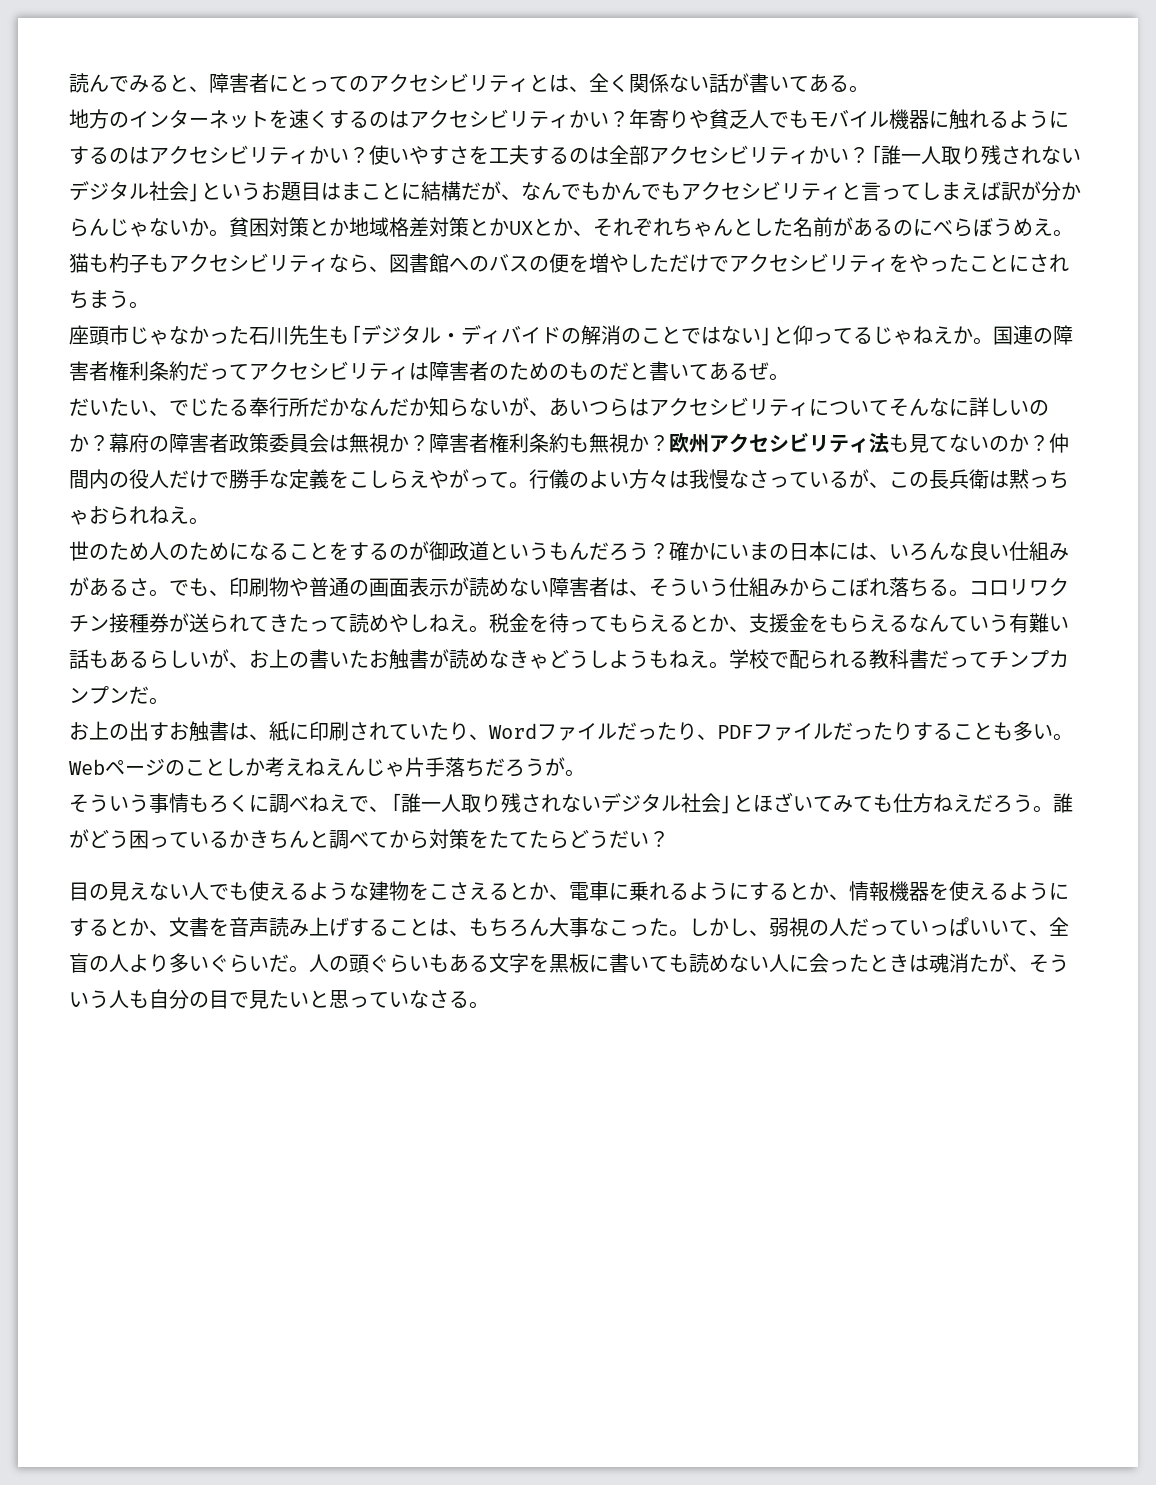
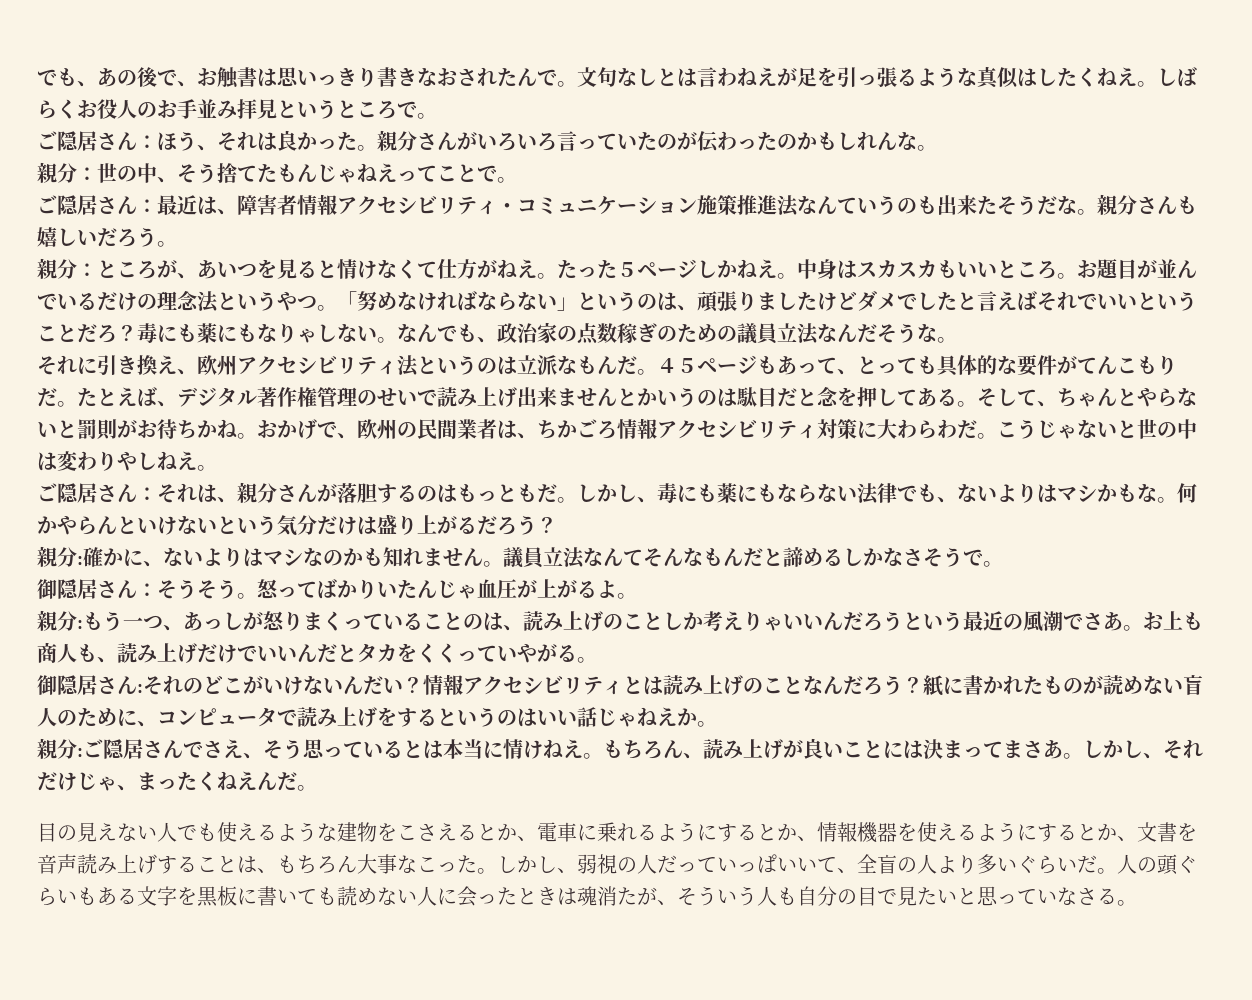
[69,73,869,93] [69,109,1069,130] [69,145,1081,165] [69,181,1081,202] [69,217,1073,237] [69,253,1069,273] [69,290,149,309] [69,325,1073,346] [69,361,789,381] [69,397,1049,417] [69,433,669,453] 読んでみると、障害者にとってのアクセシビリティとは、全く関係ない話が書いてある。 // 地方のインターネットを速くするのはアクセシビリティかい？年寄りや貧乏人でもモバイル機器に触れるようにするのはアクセシビリティかい？使いやすさを工夫するのは全部アクセシビリティかい？「誰一人取り残されないデジタル社会」というお題目はまことに結構だが、なんでもかんでもアクセシビリティと言ってしまえば訳が分からんじゃないか。貧困対策とか地域格差対策とかUXとか、それぞれちゃんとした名前があるのにべらぼうめえ。猫も杓子もアクセシビリティなら、図書館へのバスの便を増やしただけでアクセシビリティをやったことにされちまう。 // 座頭市じゃなかった石川先生も「デジタル・ディバイドの解消のことではない」と仰ってるじゃねえか。国連の障害者権利条約だってアクセシビリティは障害者のためのものだと書いてあるぜ。 // だいたい、でじたる奉行所だかなんだか知らないが、あいつらはアクセシビリティについてそんなに詳しいのか？幕府の障害者政策委員会は無視か？障害者権利条約も無視か？ -> [37,66,1197,89] [37,99,437,119] [37,130,937,153] [37,162,517,183] [37,194,1197,217] [37,227,177,247] [37,258,1197,279] [37,290,1197,313] [37,322,957,345] [37,355,197,376] でも、あの後で、お触書は思いっきり書きなおされたんで。文句なしとは言わねえが足を引っ張るような真似はしたくねえ。しばらくお役人のお手並み拝見というところで。 // ご隠居さん：ほう、それは良かった。親分さんがいろいろ言っていたのが伝わったのかもしれんな。 // 親分：世の中、そう捨てたもんじゃねえってことで。 // ご隠居さん：最近は、障害者情報アクセシビリティ・コミュニケーション施策推進法なんていうのも出来たそうだな。親分さんも嬉しいだろう。 // 親分：ところが、あいつを見ると情けなくて仕方がねえ。たった５ページしかねえ。中身はスカスカもいいところ。お題目が並んでいるだけの理念法というやつ。「努めなければならない」というのは、頑張りましたけどダメでしたと言えばそれでいいということだろ？毒にも薬にもなりゃしない。なんでも、政治家の点数稼ぎのための議員立法なんだそうな。 // それに引き換え、
[889,433,1069,453] [69,469,1069,489] [69,506,209,525] [69,541,1069,561] [69,577,1069,597] [69,613,1069,633] [69,649,1069,670] [69,686,169,705] [69,721,1073,742] [69,757,585,777] [69,792,1073,814] [69,829,669,849] も見てないのか？仲間内の役人だけで勝手な定義をこしらえやがって。行儀のよい方々は我慢なさっているが、この長兵衛は黙っちゃおられねえ。 // 世のため人のためになることをするのが御政道というもんだろう？確かにいまの日本には、いろんな良い仕組みがあるさ。でも、印刷物や普通の画面表示が読めない障害者は、そういう仕組みからこぼれ落ちる。コロリワクチン接種券が送られてきたって読めやしねえ。税金を待ってもらえるとか、支援金をもらえるなんていう有難い話もあるらしいが、お上の書いたお触書が読めなきゃどうしようもねえ。学校で配られる教科書だってチンプカンプンだ。 // お上の出すお触書は、紙に印刷されていたり、Wordファイルだったり、PDFファイルだったりすることも多い。Webページのことしか考えねえんじゃ片手落ちだろうが。 // そういう事情もろくに調べねえで、「誰一人取り残されないデジタル社会」とほざいてみても仕方ねえだろう。誰がどう困っているかきちんと調べてから対策をたてたらどうだい？ -> [417,355,1177,377] [37,386,1197,407] [37,418,1197,440] [37,451,217,471] [37,482,1197,505] [37,514,557,536] [37,546,1003,569] [37,579,637,599] [37,610,1203,632] [37,642,597,663] [37,674,1203,696] [37,707,717,727] [37,738,1203,759] [37,771,317,791] というのは立派なもんだ。４５ページもあって、とっても具体的な要件がてんこもりだ。たとえば、デジタル著作権管理のせいで読み上げ出来ませんとかいうのは駄目だと念を押してある。そして、ちゃんとやらないと罰則がお待ちかね。おかげで、欧州の民間業者は、ちかごろ情報アクセシビリティ対策に大わらわだ。こうじゃないと世の中は変わりやしねえ。 // ご隠居さん：それは、親分さんが落胆するのはもっともだ。しかし、毒にも薬にもならない法律でも、ないよりはマシかもな。何かやらんといけないという気分だけは盛り上がるだろう？ // 親分:確かに、ないよりはマシなのかも知れません。議員立法なんてそんなもんだと諦めるしかなさそうで。 // 御隠居さん：そうそう。怒ってばかりいたんじゃ血圧が上がるよ。 // 親分:もう一つ、あっしが怒りまくっていることのは、読み上げのことしか考えりゃいいんだろうという最近の風潮でさあ。お上も商人も、読み上げだけでいいんだとタカをくくっていやがる。 // 御隠居さん:それのどこがいけないんだい？情報アクセシビリティとは読み上げのことなんだろう？紙に書かれたものが読めない盲人のために、コンピュータで読み上げをするというのはいい話じゃねえか。 // 親分:ご隠居さんでさえ、そう思っているとは本当に情けねえ。もちろん、読み上げが良いことには決まってまさあ。しかし、それだけじゃ、まったくねえんだ。

